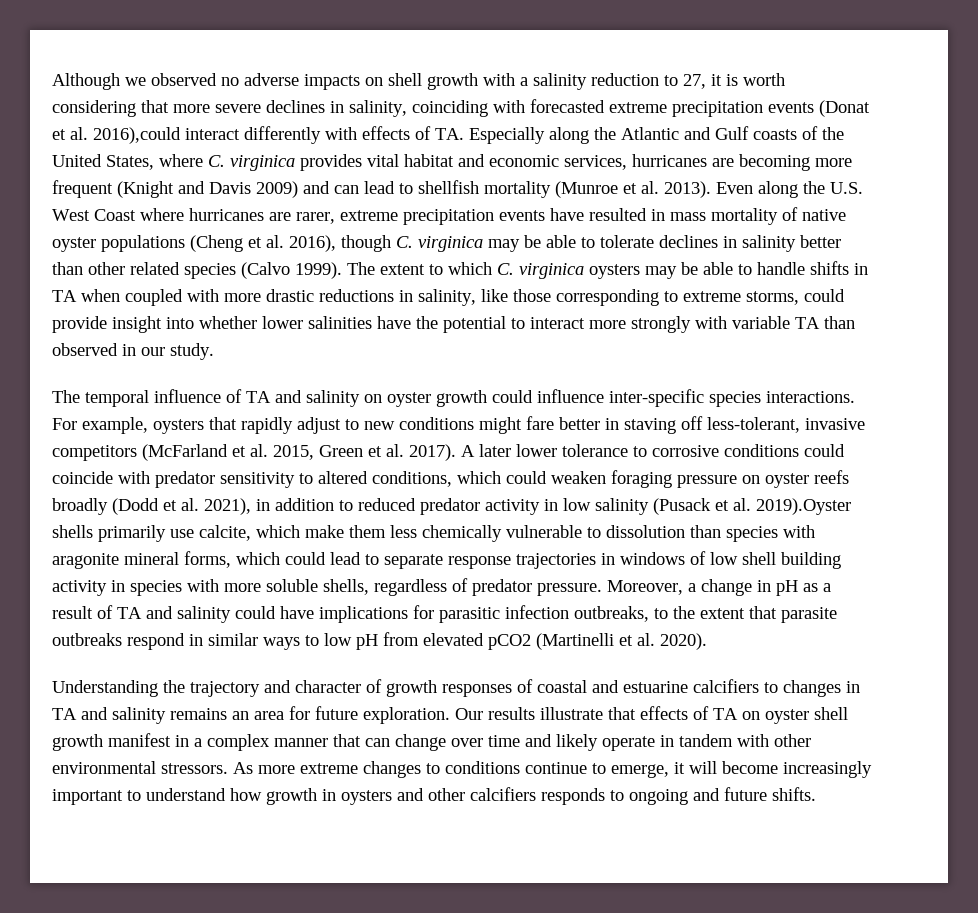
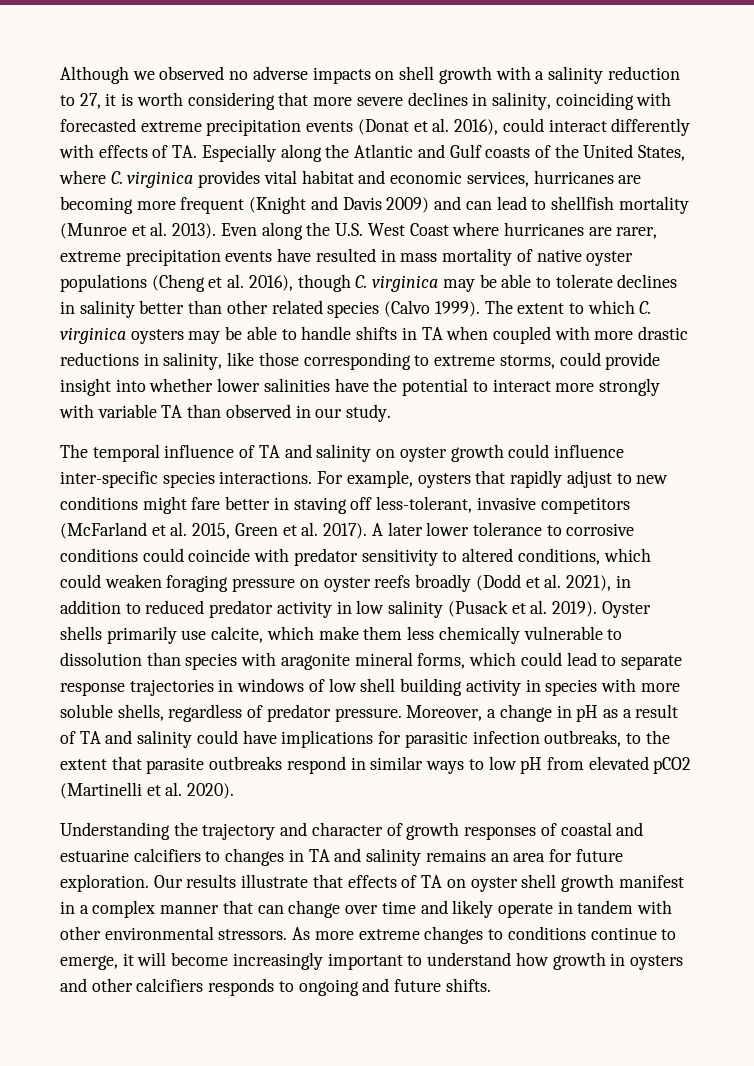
[93,127,181,144] 2016),could -> [454,118,544,135] 2016), could
[756,498,851,515] 2019).Oyster -> [551,601,651,618] 2019). Oyster

